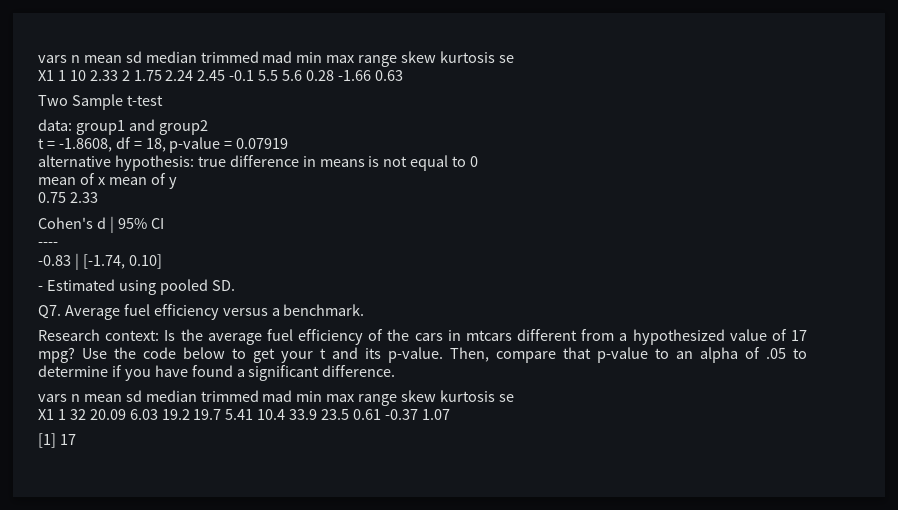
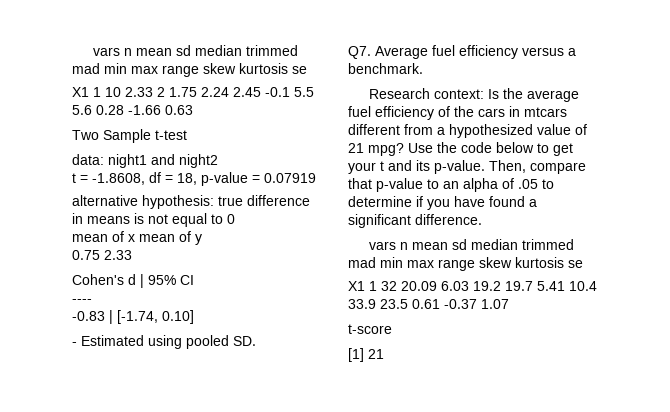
[75,119,208,135] group1 and group2 -> [108,154,218,168] night1 and night2
[790,330,807,341] 17 -> [348,143,364,153] 21
(450, 414) none -> [348,324,392,334] // t-score
[59,434,76,445] 17 -> [368,349,384,359] 21

